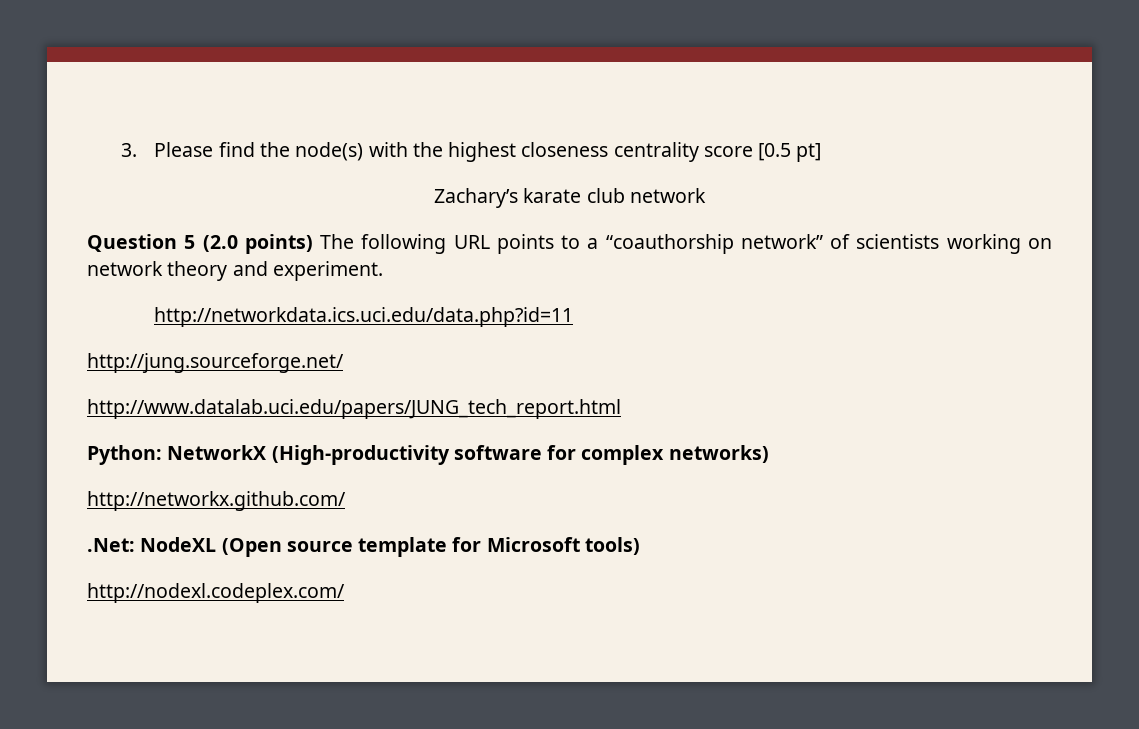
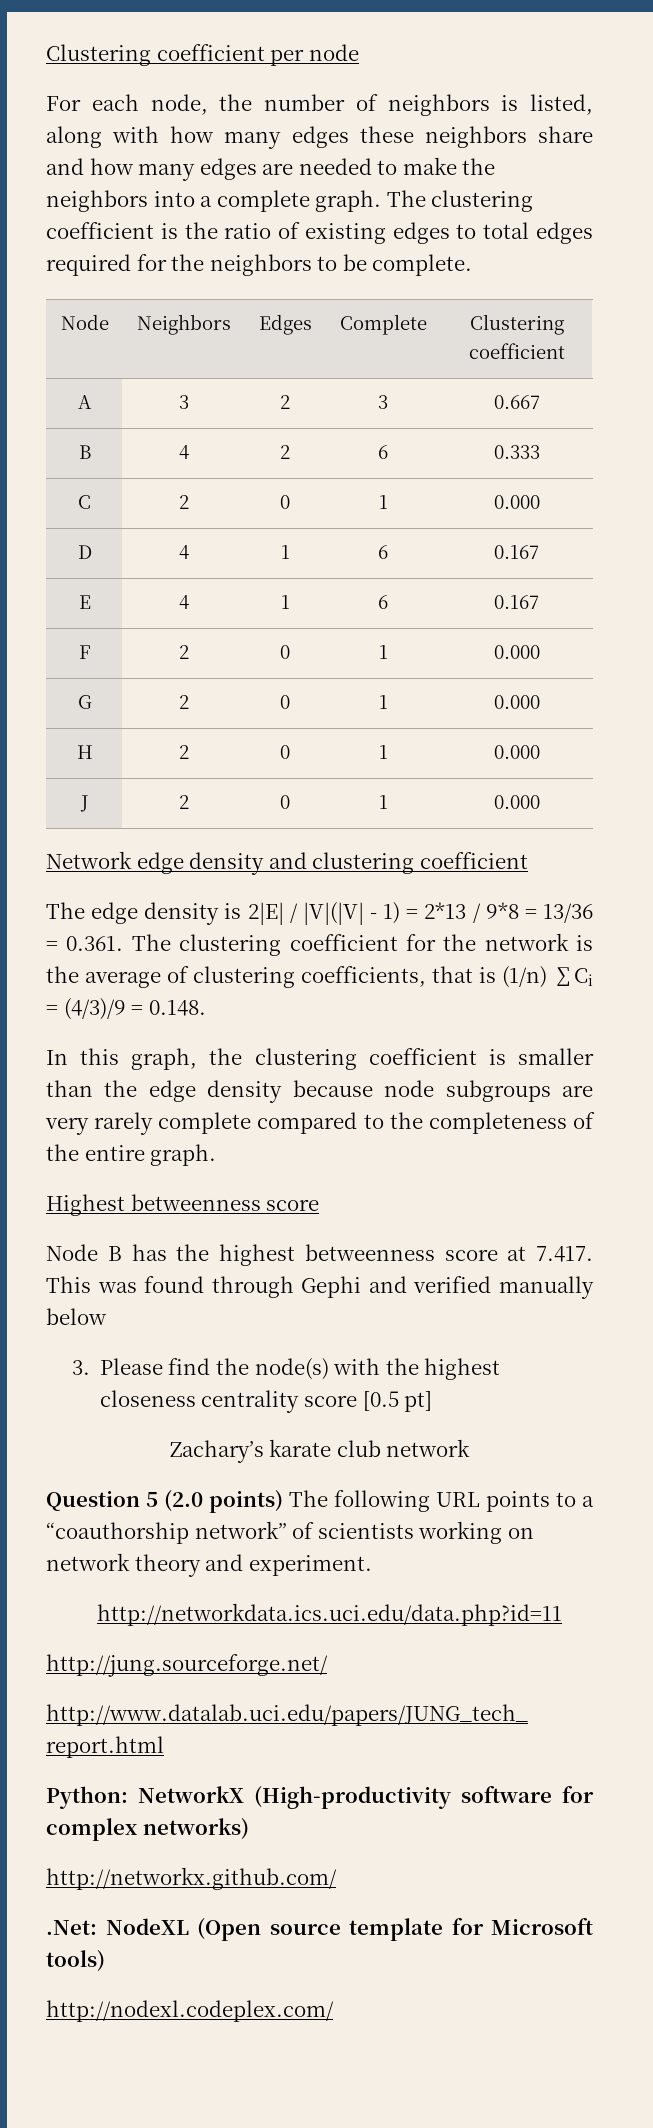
(120, 150) none -> [46,44,359,66] [46,94,593,116] [46,126,593,149] [46,157,496,181] [46,190,534,212] [46,222,593,244] [46,254,473,276] [60,314,109,330] [136,314,231,335] [258,314,312,335] [339,314,427,335] [469,314,564,335] [468,343,565,359] [78,395,92,409] [178,395,189,409] [280,395,290,409] [378,395,388,409] [493,395,540,409] [78,445,91,459] [178,445,189,459] [280,445,290,459] [378,445,388,459] [493,445,540,459] [78,495,91,509] [178,495,189,509] [280,495,290,509] [378,495,388,509] [493,495,540,509] [77,545,92,559] [178,545,189,559] [280,545,290,559] [378,545,388,559] [494,545,539,559] [78,595,91,609] [178,595,189,609] [280,595,290,609] [378,595,388,609] [494,595,539,609] [78,645,91,659] [178,645,189,659] [280,645,290,659] [378,645,388,659] [493,645,540,659] [77,695,92,709] [178,695,189,709] [280,695,290,709] [378,695,388,709] [493,695,540,709] [76,745,93,759] [178,745,189,759] [280,745,290,759] [378,745,388,759] [493,745,540,759] [80,795,88,812] [178,795,189,809] [280,795,290,809] [378,795,388,809] [493,795,540,809] [46,851,528,875] [46,902,594,925] [46,933,593,956] [46,966,593,988] [46,998,206,1020] [46,1048,594,1070] [46,1080,593,1103] [45,1112,595,1135] [46,1144,217,1166] [46,1194,320,1216] [46,1244,593,1266] [46,1276,594,1299] [46,1308,107,1325] Clustering coefficient per node // For each node, the number of neighbors is listed, along with how many edges these neighbors share and how many edges are needed to make the neighbors into a complete graph. The clustering coefficient is the ratio of existing edges to total edges required for the neighbors to be complete. // Node | Neighbors | Edges | Complete | Clustering coefficient // A | 3 | 2 | 3 | 0.667 // B | 4 | 2 | 6 | 0.333 // C | 2 | 0 | 1 | 0.000 // D | 4 | 1 | 6 | 0.167 // E | 4 | 1 | 6 | 0.167 // F | 2 | 0 | 1 | 0.000 // G | 2 | 0 | 1 | 0.000 // H | 2 | 0 | 1 | 0.000 // J | 2 | 0 | 1 | 0.000 // Network edge density and clustering coefficient // The edge density is 2|E| / |V|(|V| - 1) = 2*13 / 9*8 = 13/36 = 0.361. The clustering coefficient for the network is the average of clustering coefficients, that is (1/n) ∑Ci = (4/3)/9 = 0.148. // In this graph, the clustering coefficient is smaller than the edge density because node subgroups are very rarely complete compared to the completeness of the entire graph. // Highest betweenness score // Node B has the highest betweenness score at 7.417. This was found through Gephi and verified manually below //

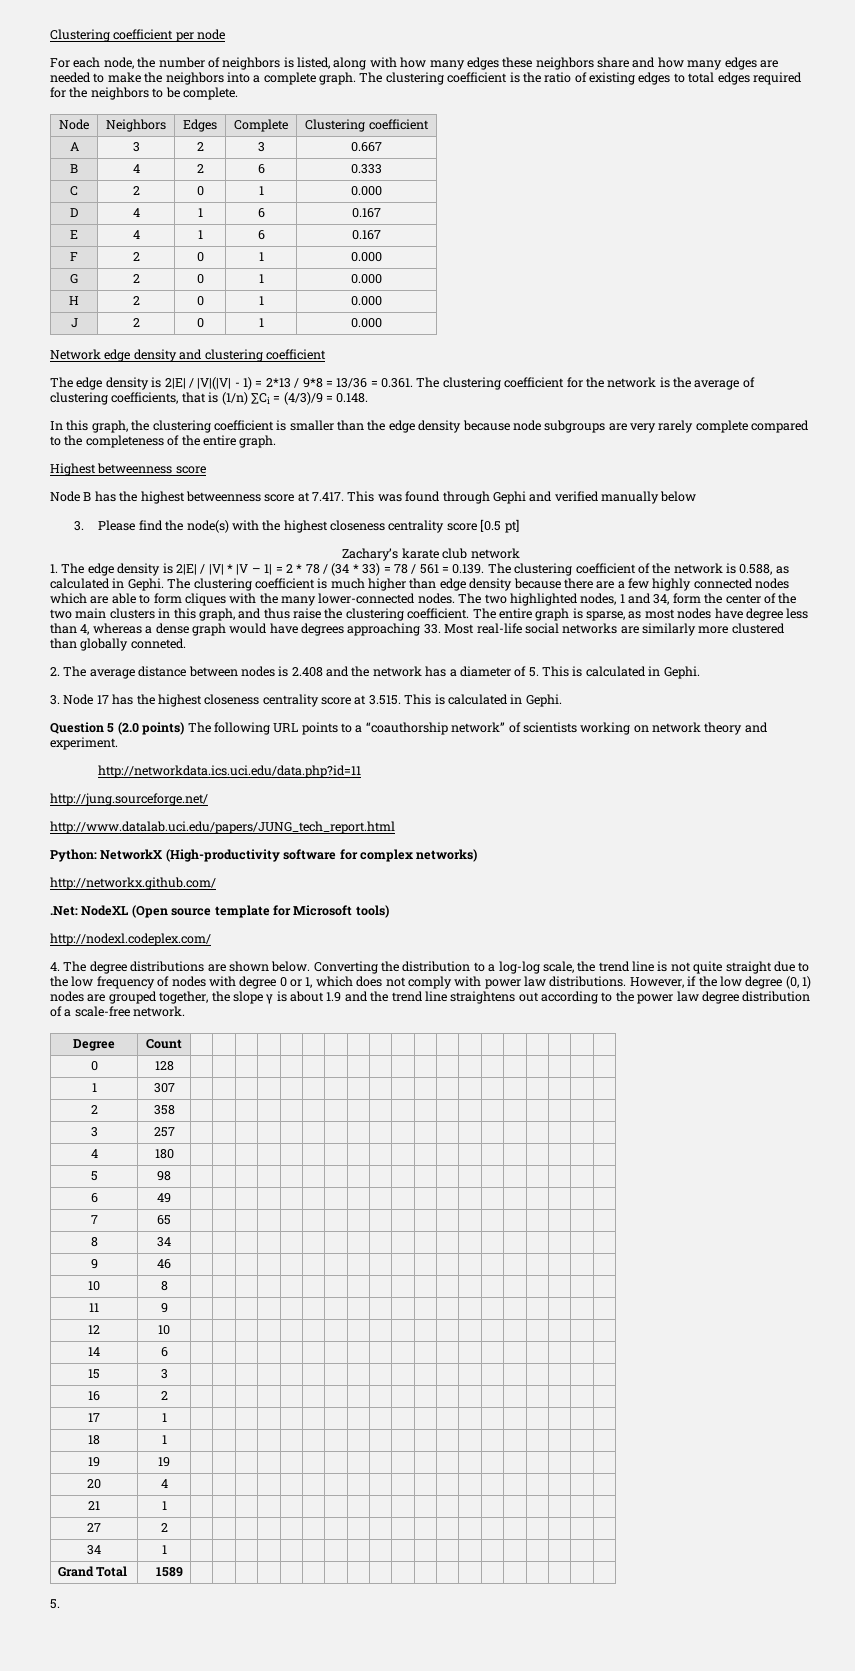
(471, 1448) none -> [50,563,789,576] [50,578,790,591] [50,593,797,606] [50,608,809,621] [50,623,785,636] [50,638,186,651] [50,666,700,679] [50,694,562,707] // 1. The edge density is 2|E| / |V| * |V – 1| = 2 * 78 / (34 * 33) = 78 / 561 = 0.139. The clustering coefficient of the network is 0.588, as calculated in Gephi. The clustering coefficient is much higher than edge density because there are a few highly connected nodes which are able to form cliques with the many lower-connected nodes. The two highlighted nodes, 1 and 34, form the center of the two main clusters in this graph, and thus raise the clustering coefficient. The entire graph is sparse, as most nodes have degree less than 4, whereas a dense graph would have degrees approaching 33. Most real-life social networks are similarly more clustered than globally conneted. // 2. The average distance between nodes is 2.408 and the network has a diameter of 5. This is calculated in Gephi. // 3. Node 17 has the highest closeness centrality score at 3.515. This is calculated in Gephi.
(334, 2011) none -> [50,961,810,974] [50,976,811,989] [50,991,811,1004] [50,1006,186,1017] [73,1039,115,1051] [146,1039,182,1049] [90,1061,98,1071] [154,1061,174,1071] [91,1083,97,1092] [153,1083,175,1093] [90,1105,98,1114] [153,1105,175,1115] [90,1127,98,1137] [153,1127,175,1137] [90,1149,98,1158] [154,1149,174,1159] [90,1171,98,1181] [157,1171,171,1181] [90,1193,98,1203] [157,1193,171,1203] [90,1215,98,1224] [157,1215,171,1225] [90,1237,98,1247] [157,1237,171,1247] [90,1259,98,1269] [157,1259,171,1269] [88,1281,100,1291] [160,1281,168,1291] [89,1303,99,1312] [160,1303,168,1313] [88,1325,100,1334] [158,1325,170,1335] [88,1347,100,1356] [160,1347,168,1357] [88,1369,100,1379] [160,1369,168,1379] [88,1391,100,1401] [160,1391,168,1400] [88,1413,100,1422] [161,1413,167,1422] [88,1435,100,1445] [161,1435,167,1444] [88,1457,100,1467] [158,1457,170,1467] [87,1479,101,1489] [160,1479,168,1488] [88,1501,100,1510] [161,1501,167,1510] [87,1523,101,1532] [160,1523,168,1532] [87,1545,101,1555] [161,1545,167,1554] [58,1566,128,1577] [155,1567,183,1577] [50,1599,60,1609] // 4. The degree distributions are shown below. Converting the distribution to a log-log scale, the trend line is not quite straight due to the low frequency of nodes with degree 0 or 1, which does not comply with power law distributions. However, if the low degree (0, 1) nodes are grouped together, the slope γ is about 1.9 and the trend line straightens out according to the power law degree distribution of a scale-free network. // Degree | Count | | | | | | | | | | | | | | | | | | | // 0 | 128 | | | | | | | | | | | | | | | | | | | // 1 | 307 | | | | | | | | | | | | | | | | | | | // 2 | 358 | | | | | | | | | | | | | | | | | | | // 3 | 257 | | | | | | | | | | | | | | | | | | | // 4 | 180 | | | | | | | | | | | | | | | | | | | // 5 | 98 | | | | | | | | | | | | | | | | | | | // 6 | 49 | | | | | | | | | | | | | | | | | | | // 7 | 65 | | | | | | | | | | | | | | | | | | | // 8 | 34 | | | | | | | | | | | | | | | | | | | // 9 | 46 | | | | | | | | | | | | | | | | | | | // 10 | 8 | | | | | | | | | | | | | | | | | | | // 11 | 9 | | | | | | | | | | | | | | | | | | | // 12 | 10 | | | | | | | | | | | | | | | | | | | // 14 | 6 | | | | | | | | | | | | | | | | | | | // 15 | 3 | | | | | | | | | | | | | | | | | | | // 16 | 2 | | | | | | | | | | | | | | | | | | | // 17 | 1 | | | | | | | | | | | | | | | | | | | // 18 | 1 | | | | | | | | | | | | | | | | | | | // 19 | 19 | | | | | | | | | | | | | | | | | | | // 20 | 4 | | | | | | | | | | | | | | | | | | | // 21 | 1 | | | | | | | | | | | | | | | | | | | // 27 | 2 | | | | | | | | | | | | | | | | | | | // 34 | 1 | | | | | | | | | | | | | | | | | | | // Grand Total | 1589 | | | | | | | | | | | | | | | | | | | // 5.

